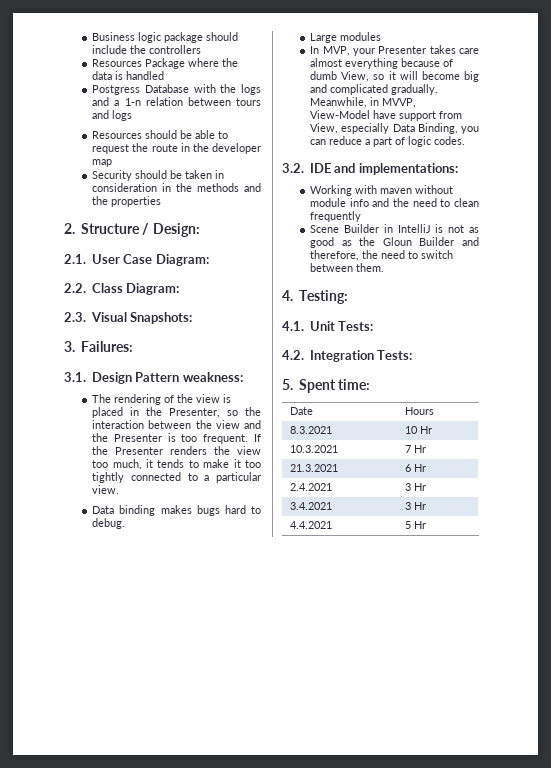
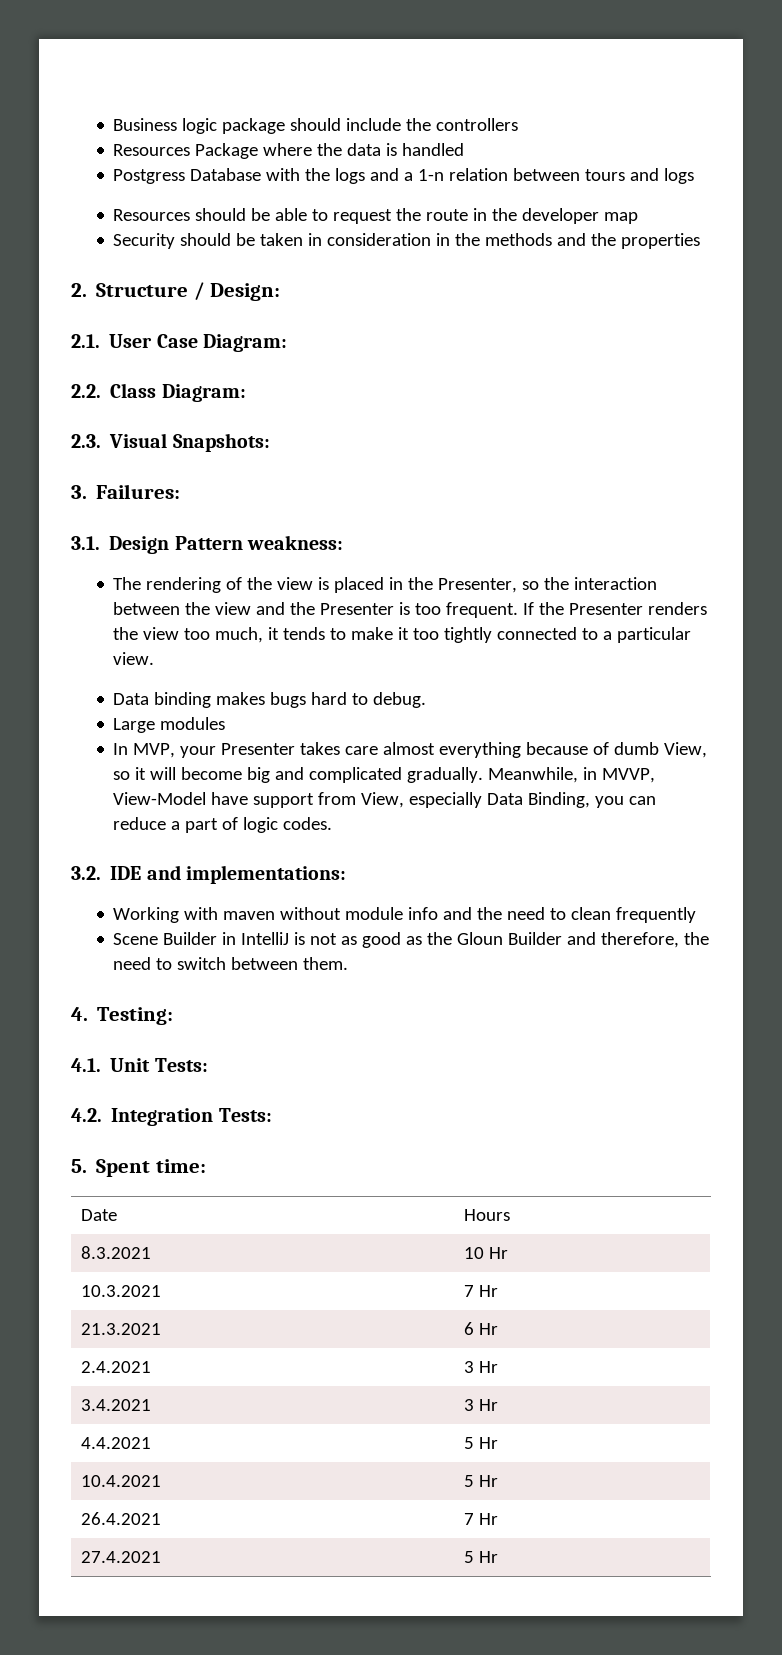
(426, 525) none -> [81,1475,162,1487] [464,1475,499,1487] [81,1512,162,1525] [464,1513,499,1525] [81,1551,162,1563] [464,1551,499,1563] // 10.4.2021 | 5 Hr // 26.4.2021 | 7 Hr // 27.4.2021 | 5 Hr

